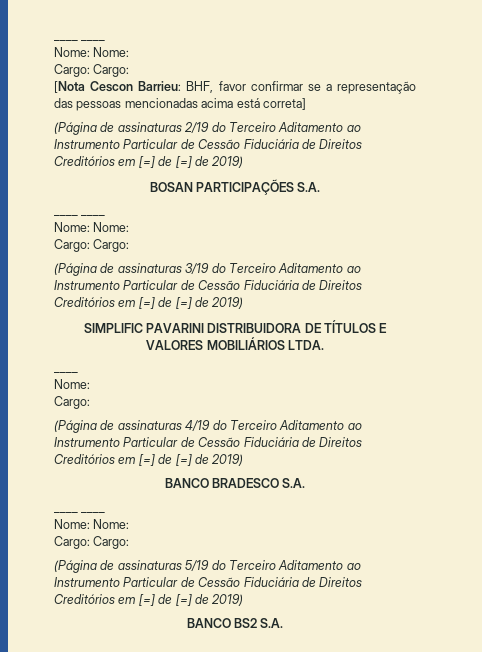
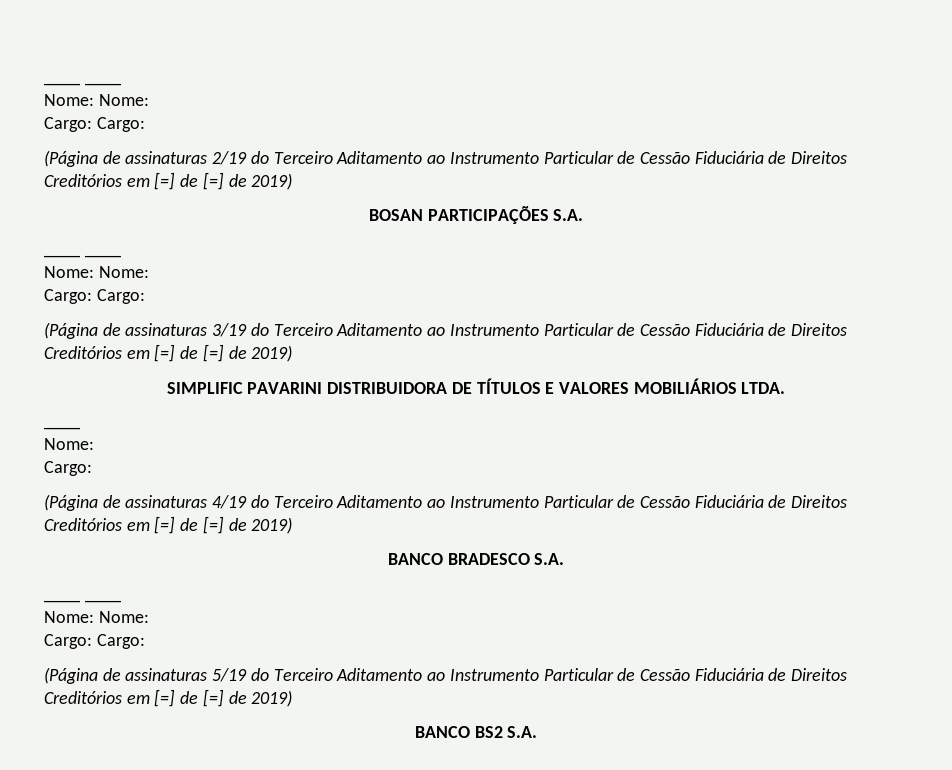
[54,40,106,41] [54,47,130,57] [54,64,130,77] [54,81,416,94] [54,98,306,111] ____ ____ // Nome: Nome: // Cargo: Cargo: // [Nota Cescon Barrieu: BHF, favor confirmar se a representação das pessoas mencionadas acima está correta] -> [44,83,121,86] [44,94,149,106] [44,117,145,132] ____ ____ // Nome: Nome: // Cargo: Cargo:

